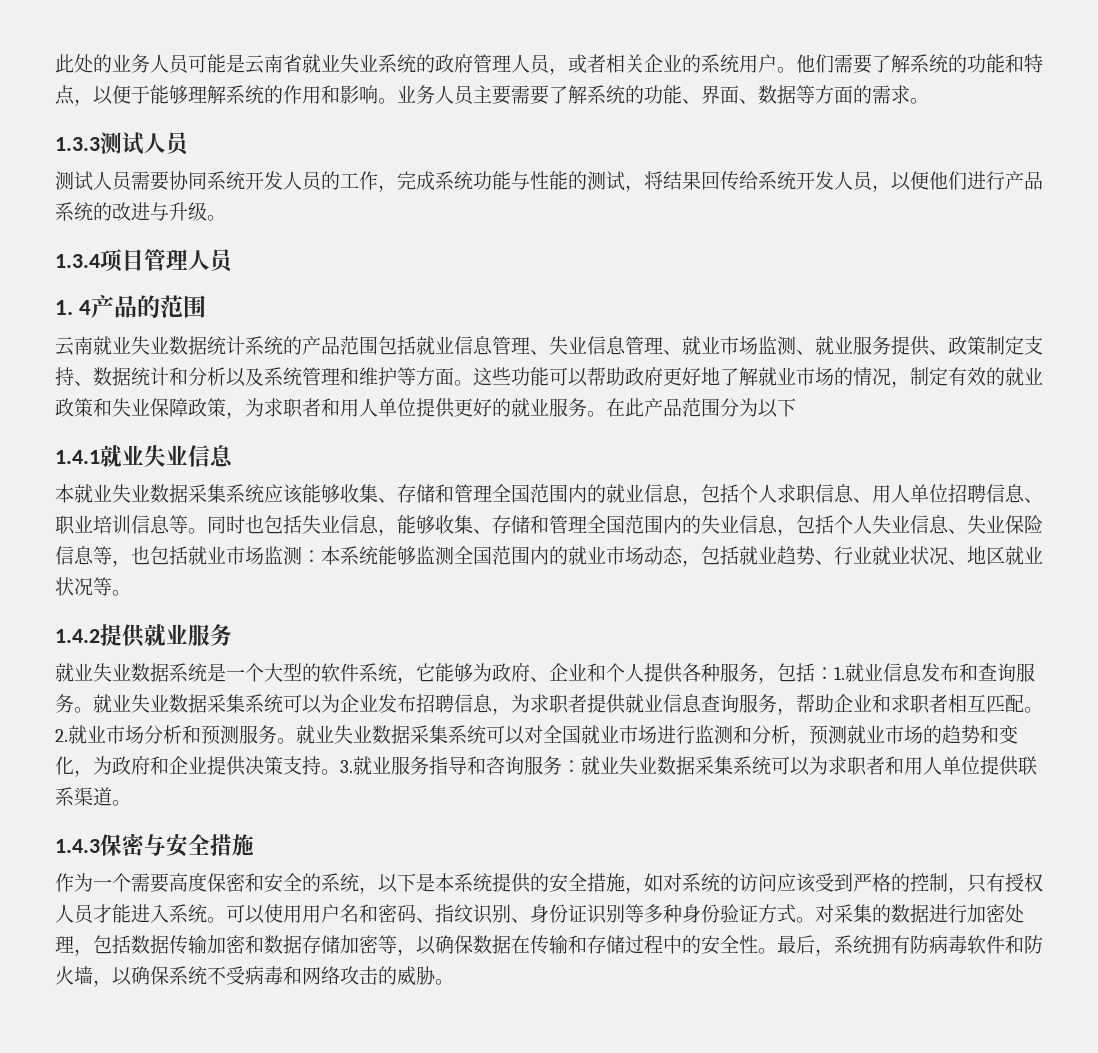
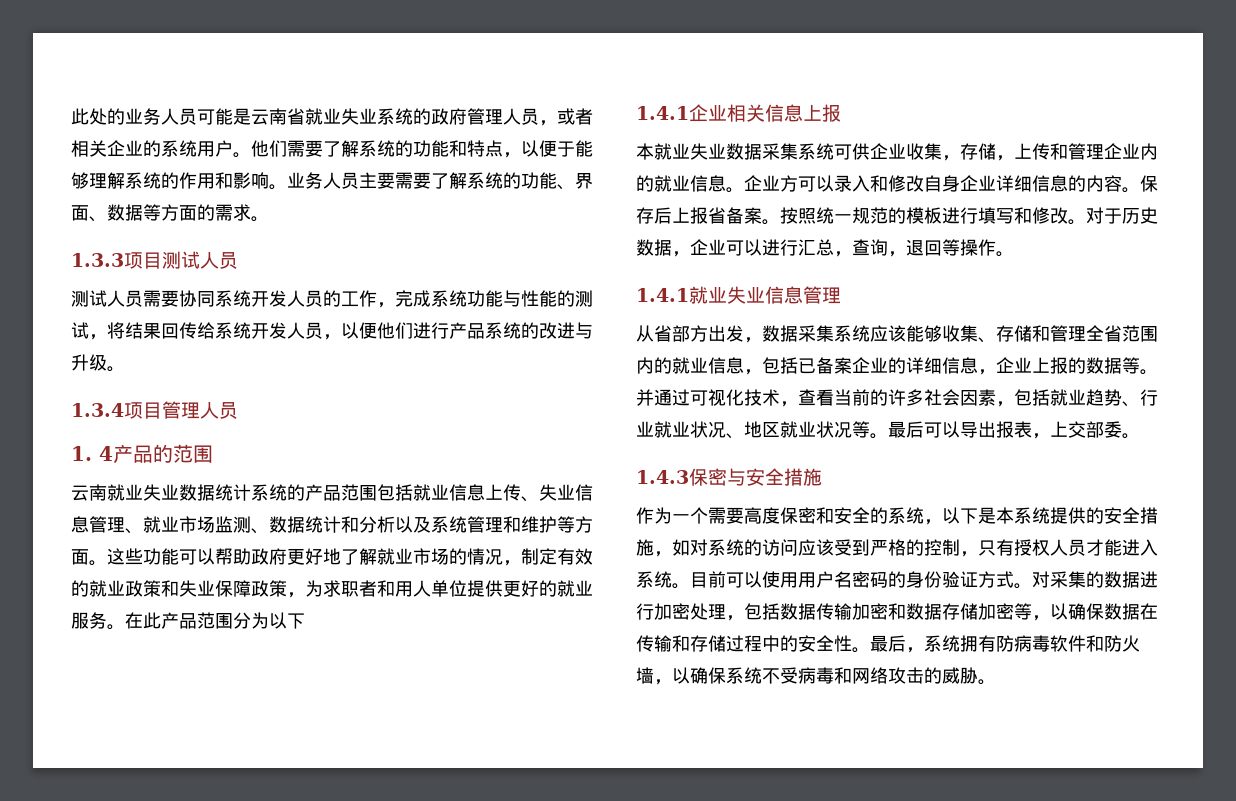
(100, 144) none -> [124,252,162,269] 项目
[492,336,530,355] 管理 -> [485,484,521,501] 上传
[815,336,1043,356] [55,367,93,386] 就业服务提供、政策制定支持、 -> (269, 531) none
(796, 407) none -> [636,104,841,122] [636,143,1158,161] [636,175,1158,193] [636,207,1158,225] [636,239,1014,257] // 1.4.1企业相关信息上报 // 本就业失业数据采集系统可供企业收集，存储，上传和管理企业内的就业信息。企业方可以录入和修改自身企业详细信息的内容。保存后上报省备案。按照统一规范的模板进行填写和修改。对于历史数据，企业可以进行汇总，查询，退回等操作。
[55,484,150,503] // 本就业失业 -> [803,286,841,304] [636,325,762,343] 管理 // 从省部方出发，
[511,484,530,503] 国 -> [1104,325,1122,342] 省
[739,484,1043,504] [55,515,1043,536] [55,546,683,567] 个人求职信息、用人单位招聘信息、职业培训信息等。同时也包括失业信息，能够收集、存储和管理全国范围内的失业信息，包括个人失业信息、失业保险信息等，也包括就业市场监测：本系统能够监测全国范围内的就业市场动态 -> [798,357,1158,375] [636,389,996,407] 已备案企业的详细信息，企业上报的数据等。并通过可视化技术，查看当前的许多社会因素
[55,624,232,648] [55,663,1035,684] [55,694,1043,715] [55,725,1018,746] [55,756,1037,777] [55,787,112,806] // 1.4.2提供就业服务 // 就业失业数据系统是一个大型的软件系统，它能够为政府、企业和个人提供各种服务，包括：1.就业信息发布和查询服务。就业失业数据采集系统可以为企业发布招聘信息，为求职者提供就业信息查询服务，帮助企业和求职者相互匹配。2.就业市场分析和预测服务。就业失业数据采集系统可以对全国就业市场进行监测和分析，预测就业市场的趋势和变化，为政府和企业提供决策支持。3.就业服务指导和咨询服务：就业失业数据采集系统可以为求职者和用人单位提供联系渠道 -> [888,421,1122,439] 最后可以导出报表，上交部委
(226, 920) none -> [690,571,726,588] 目前
[359,904,682,924] 和密码、指纹识别、身份证识别等多种 -> [852,571,906,588] 密码的

